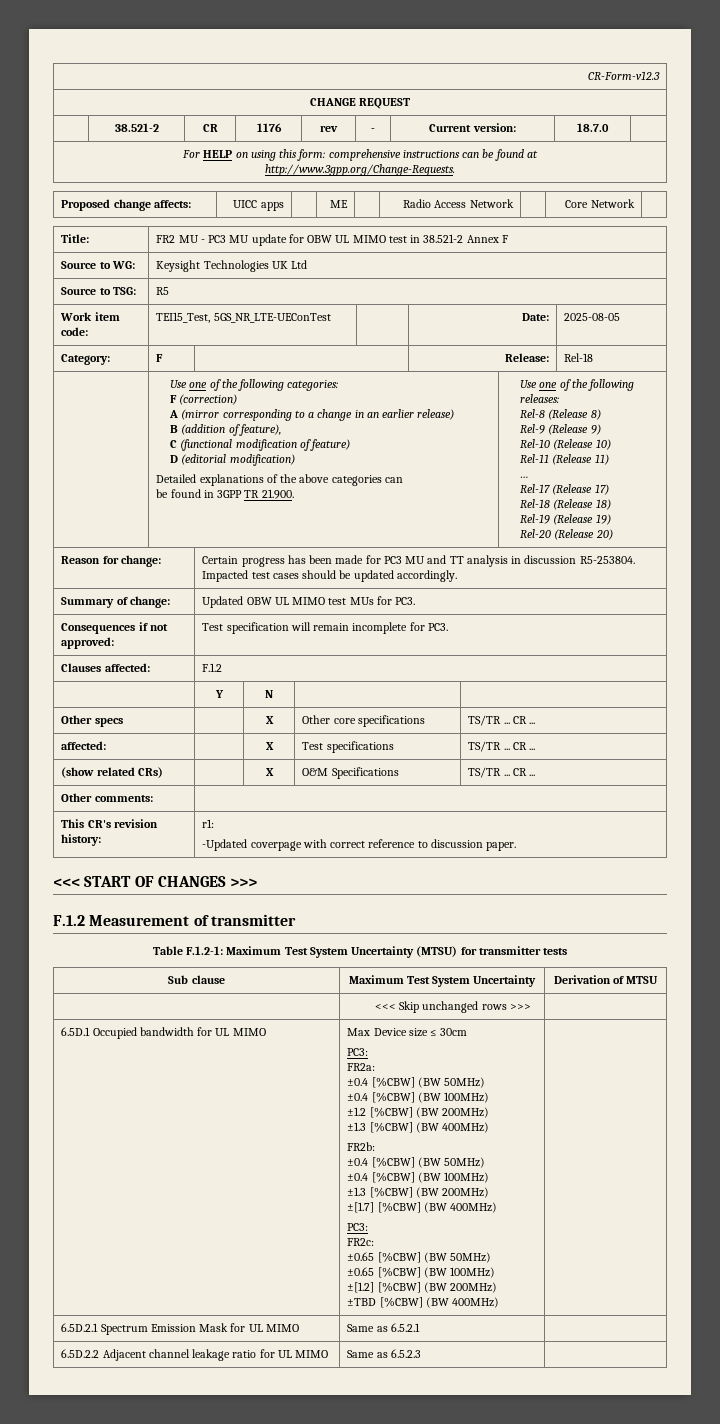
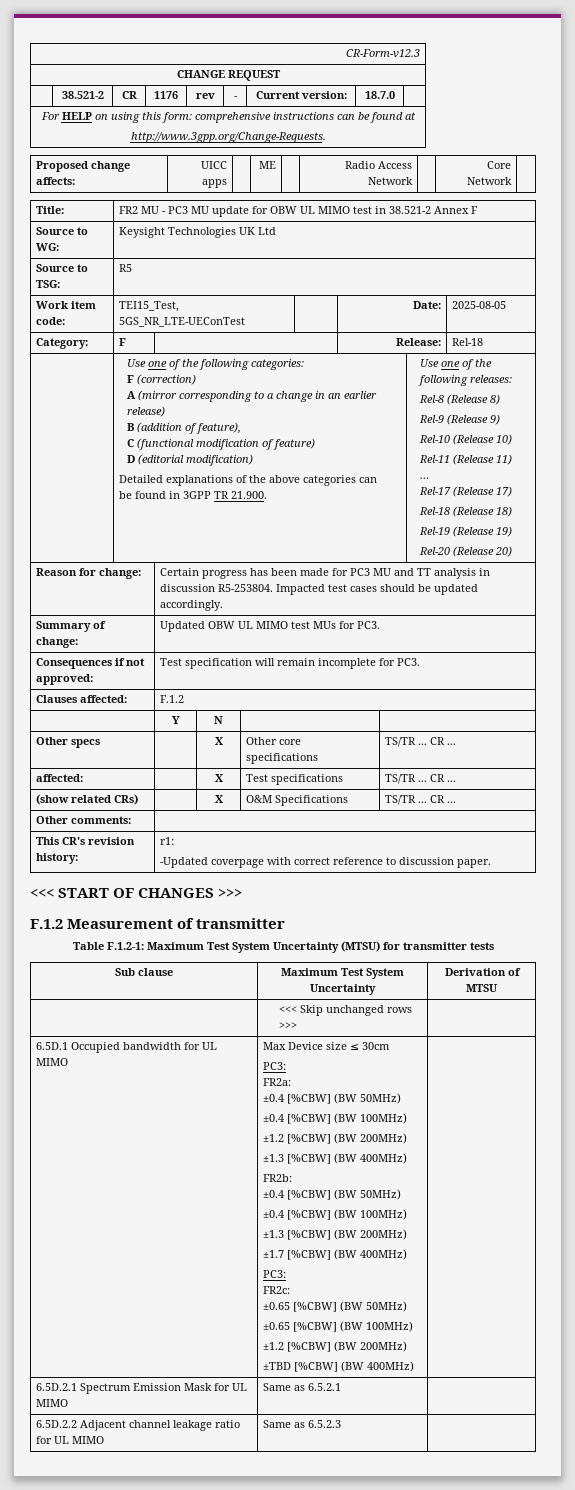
[347,1202,375,1213] ±[1.7] -> [263,1250,285,1258] ±1.7
[347,1282,375,1293] ±[1.2] -> [263,1342,285,1350] ±1.2

